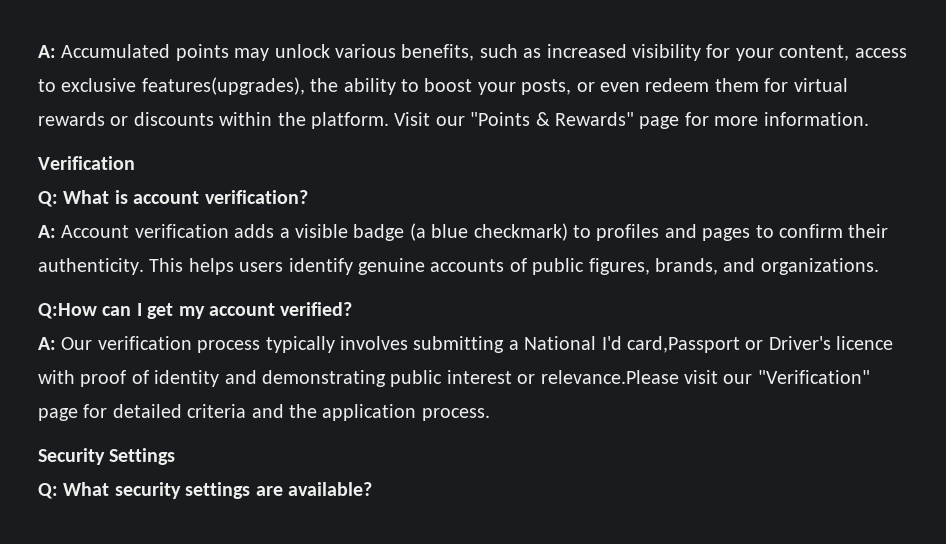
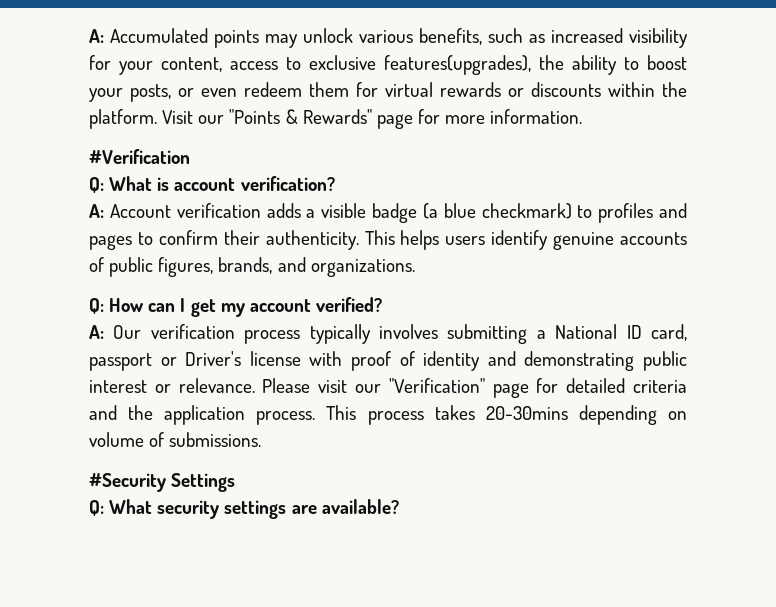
[38,156,135,170] Verification -> [89,149,190,164] #Verification
[38,303,97,319] Q:How -> [89,298,145,314] Q: How
[601,336,740,353] I'd card,Passport -> [626,324,687,341] [89,353,152,371] ID card, passport
[836,336,894,350] licence -> [249,351,301,366] license
[540,370,679,384] relevance.Please -> [178,378,311,393] relevance. Please
[38,448,105,465] // Security -> [326,405,688,425] [89,432,262,447] [89,473,166,492] This process takes 20-30mins depending on volume of submissions. // #Security

